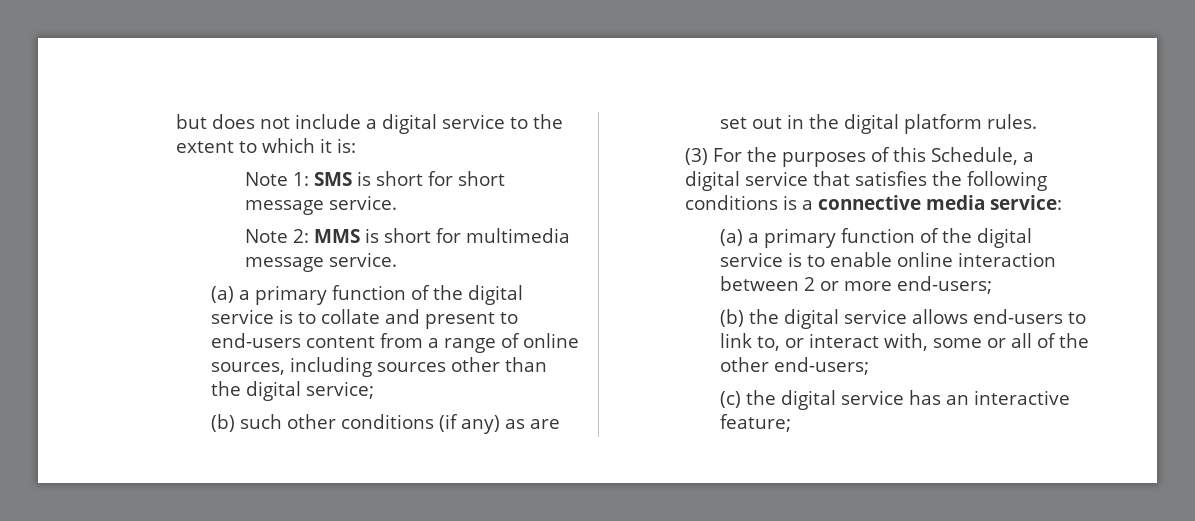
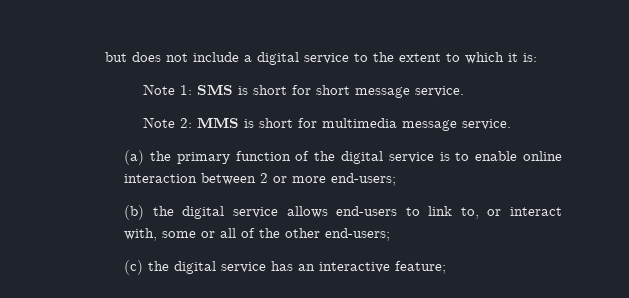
[238,285,523,305] [210,309,518,329] [210,333,579,353] [210,357,547,377] [210,381,374,401] [210,414,560,434] [719,114,1037,134] [684,147,1034,167] [684,171,1047,191] [684,195,1062,210] [719,229,759,246] a primary function of the digital service is to collate and present to end-users content from a range of online sources, including sources other than the digital service; // (b) such other conditions (if any) as are set out in the digital platform rules. // (3) For the purposes of this Schedule, a digital service that satisfies the following conditions is a connective media service: // (a) a -> [150,151,172,161] the

